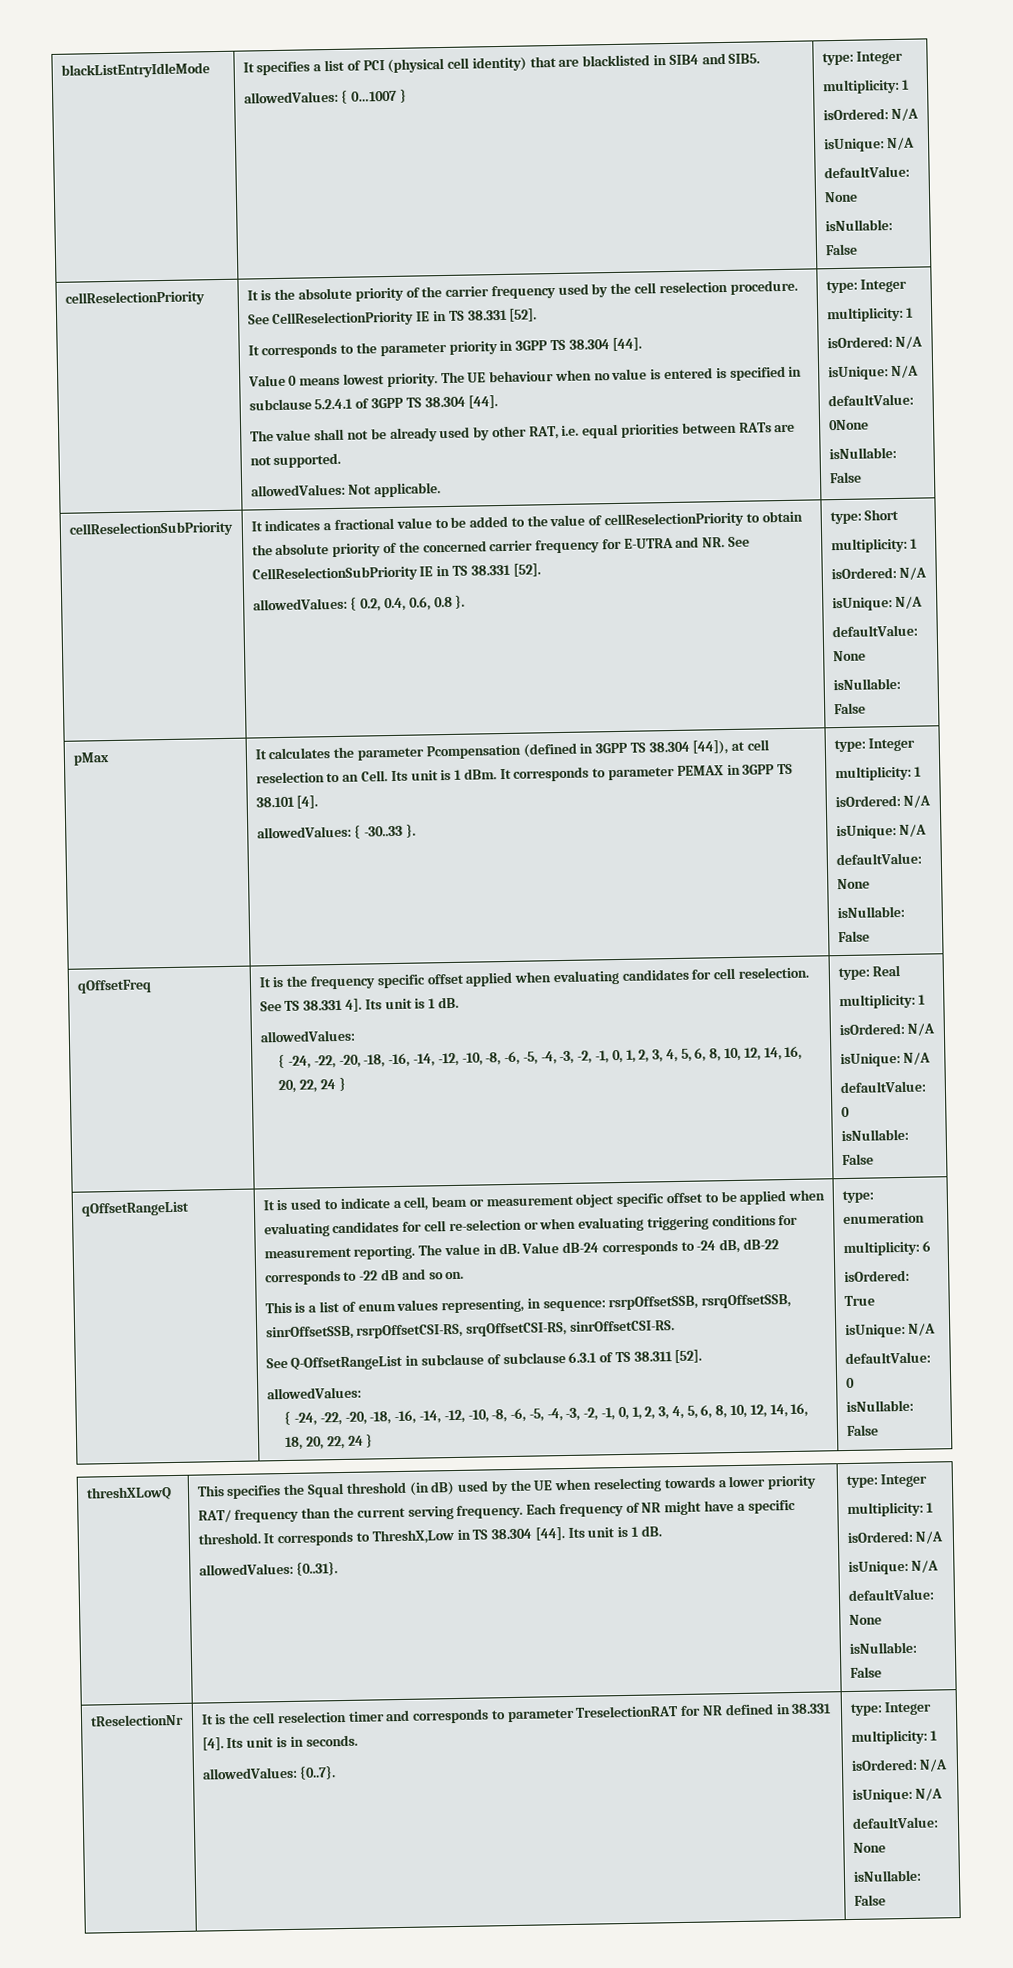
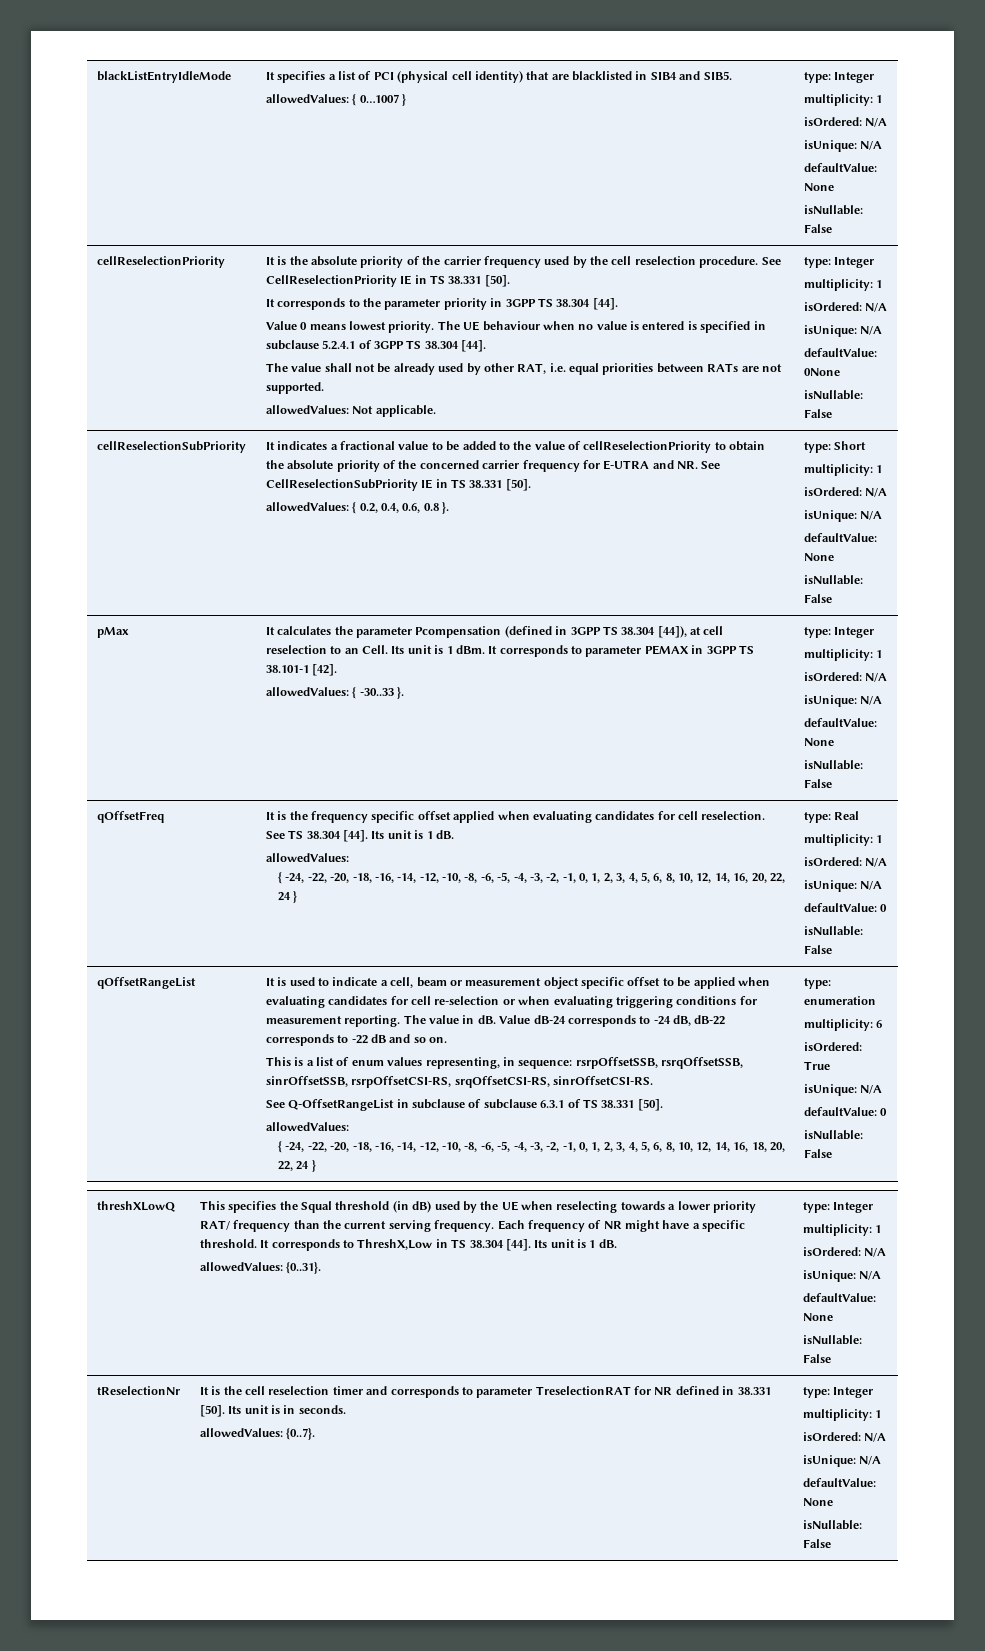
[508,308,538,322] [52]. -> [484,275,510,287] [50].
[512,563,541,577] [52]. -> [505,479,531,491] [50].
[255,795,319,809] 38.101 [4]. -> [265,664,338,676] 38.101-1 [42].
[303,998,362,1012] 38.331 4]. -> [306,830,369,842] 38.304 [44].
[633,1349,703,1364] 38.311 [52]. -> [601,1099,663,1111] 38.331 [50].
[201,1737,224,1751] [4]. -> [199,1405,225,1417] [50].

